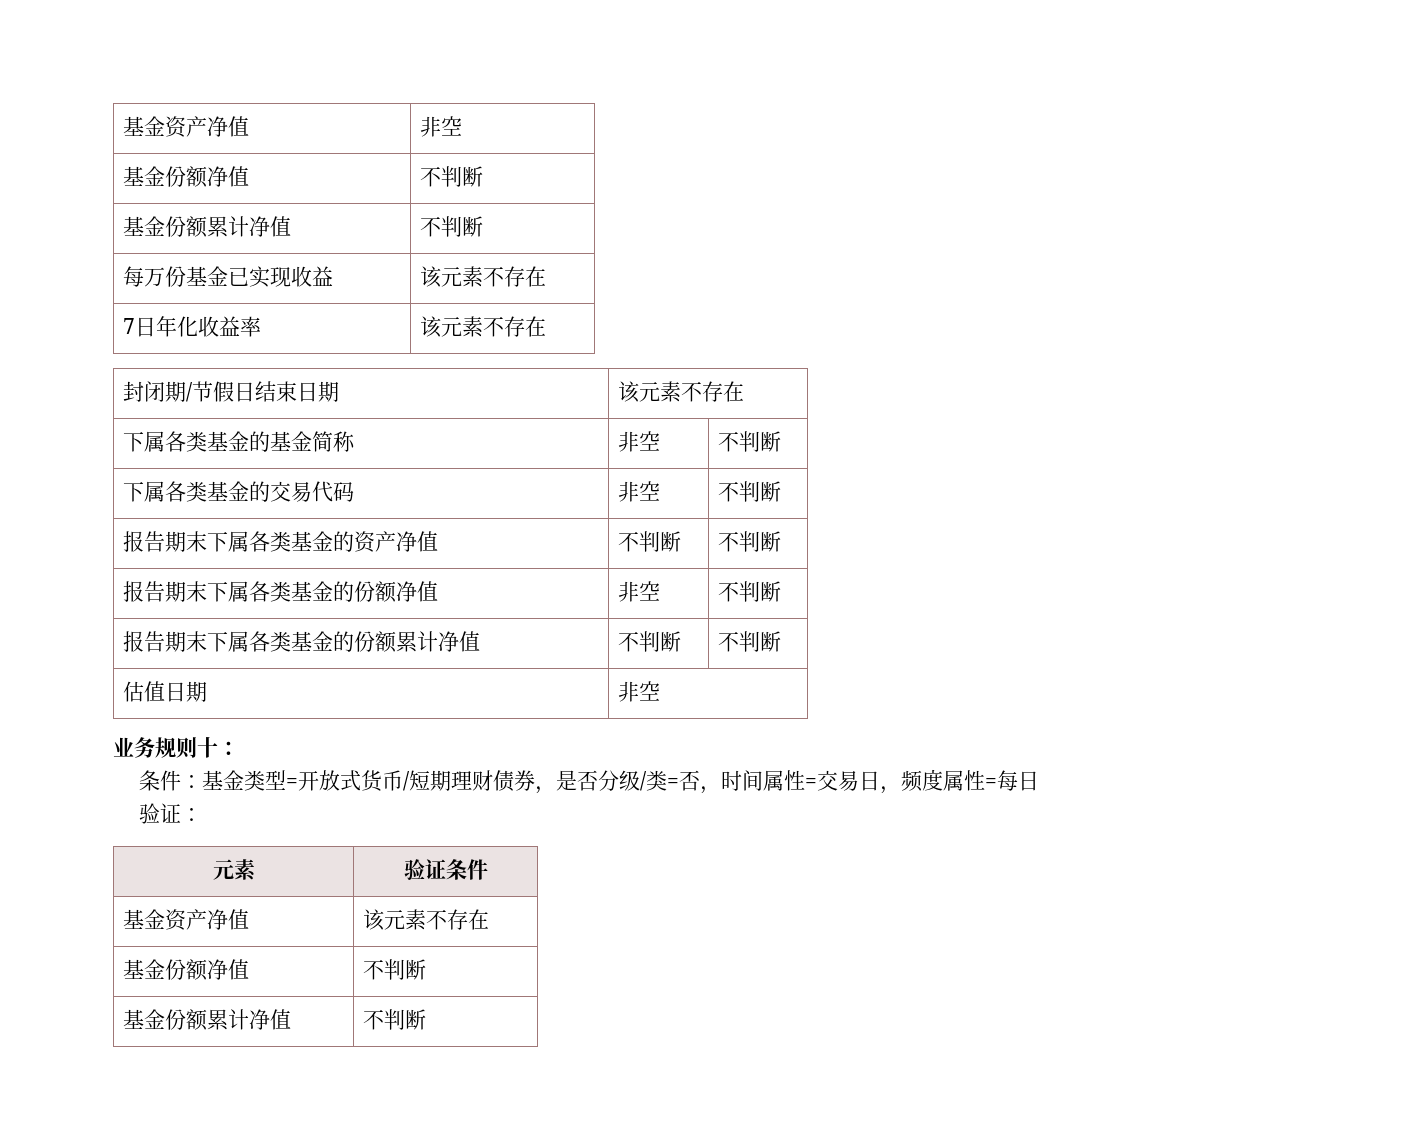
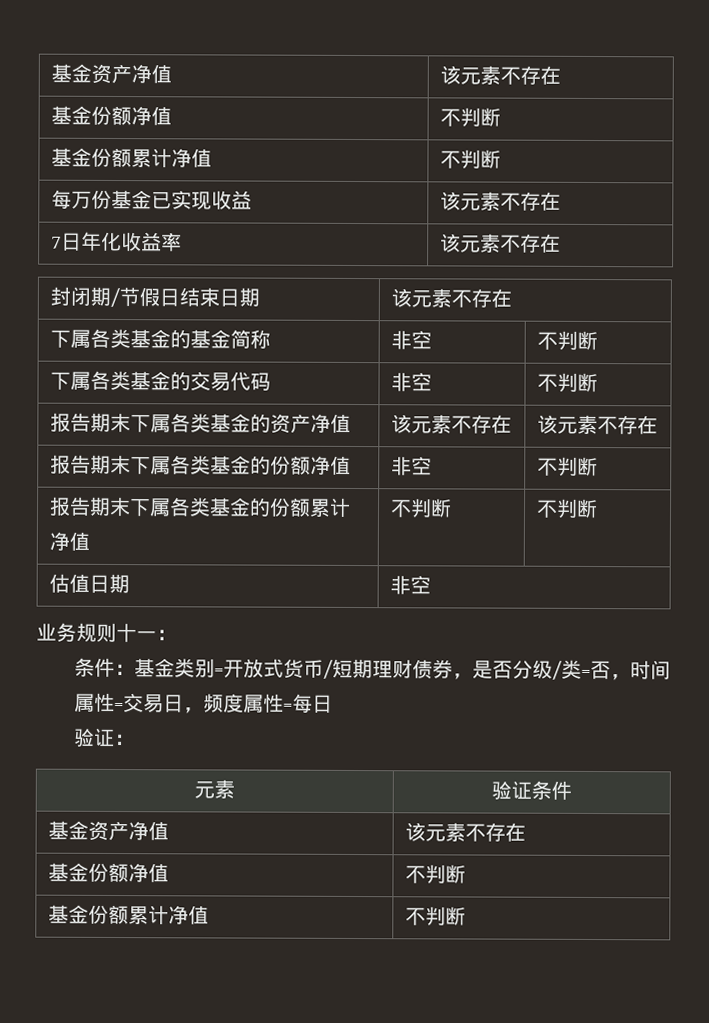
[123,116,250,138] [420,116,463,137] 基金资产净值 | 非空 -> [50,63,172,84] [439,65,561,85] 基金资产净值 | 该元素不存在
[618,531,682,552] [718,531,782,552] 不判断 | 不判断 -> [390,414,512,434] [536,414,658,435] 该元素不存在 | 该元素不存在
(218, 747) none -> [136,631,157,641] 一
[265,770,287,790] 型 -> [194,658,216,678] 别

